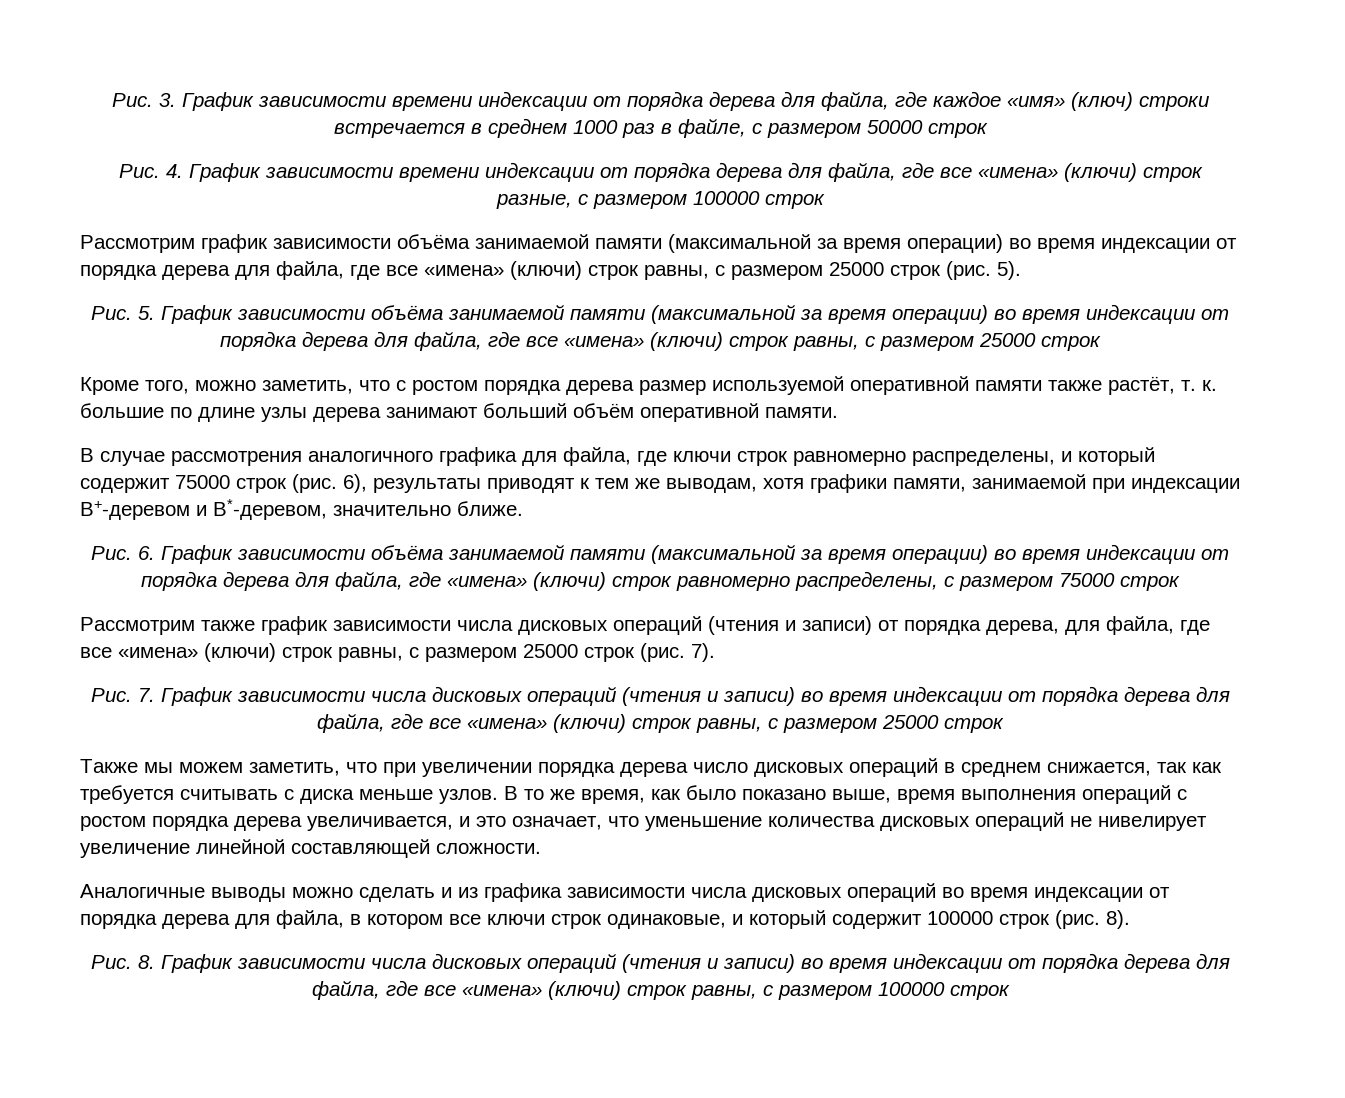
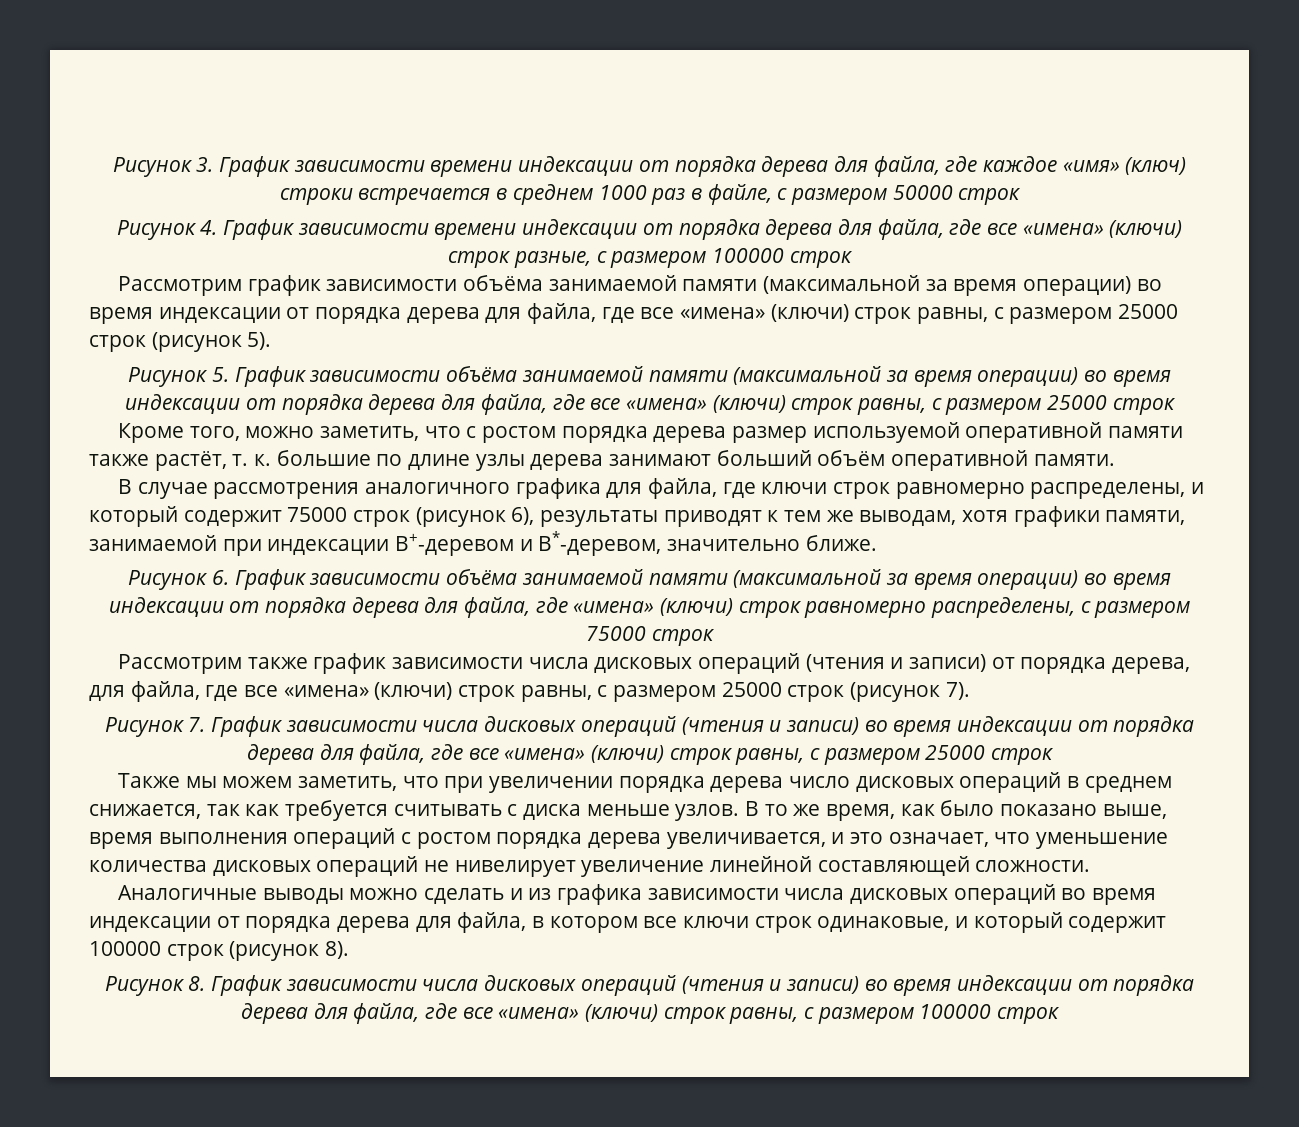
[111,93,153,107] Рис. -> [112,157,193,177] Рисунок
[118,164,160,178] Рис. -> [116,220,197,240] Рисунок
[946,261,991,280] (рис. -> [151,332,242,352] (рисунок
[91,306,132,320] Рис. -> [128,367,209,387] Рисунок
[292,474,337,493] (рис. -> [415,507,506,527] (рисунок
[91,546,132,560] Рис. -> [128,570,209,590] Рисунок
[640,643,685,662] (рис. -> [850,682,941,702] (рисунок
[90,688,132,702] Рис. -> [104,717,185,737] Рисунок
[1055,910,1100,929] (рис. -> [229,941,320,961] (рисунок
[90,955,132,969] Рис. -> [104,976,185,996] Рисунок

